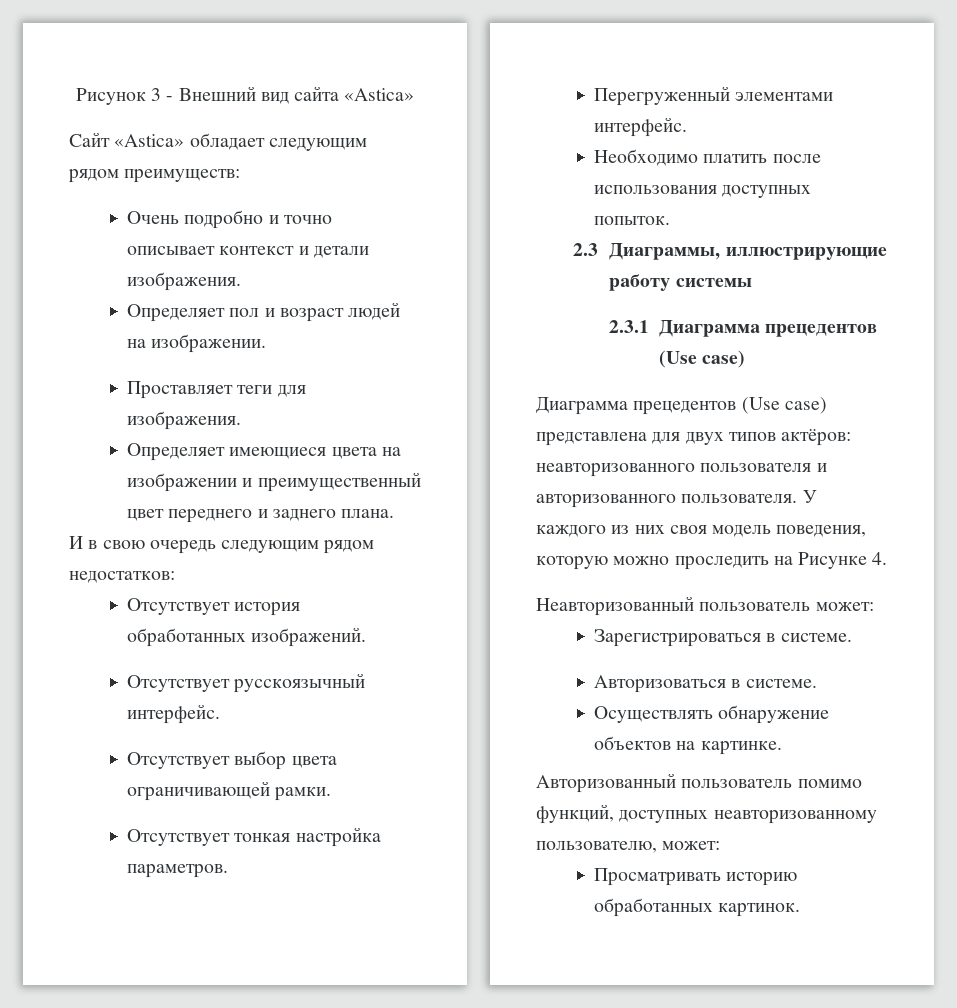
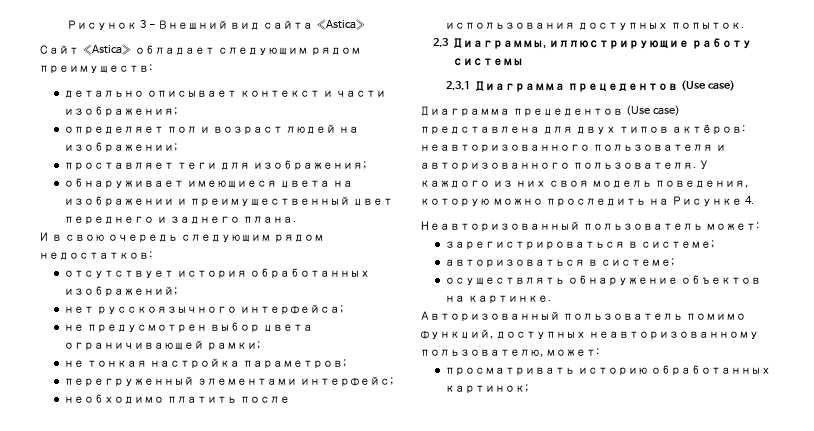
[127,210,332,229] [127,246,369,258] [127,272,242,291] [127,304,226,322] Очень подробно и точно описывает контекст и детали изображения. // Определяет -> [64,90,386,98] [64,106,178,117] [64,126,165,135] детально описывает контекст и части изображения; // определяет
[151,334,267,353] [127,381,306,399] [127,411,242,430] [127,443,226,461] изображении. // Проставляет теги для изображения. // Определяет -> [64,142,178,153] [64,160,366,171] [64,178,185,189] изображении; // проставляет теги для изображения; // обнаруживает
[127,598,231,615] Отсутствует -> [64,270,175,278] отсутствует
[251,627,367,647] [127,673,366,693] [127,704,221,724] [127,751,337,770] [127,781,332,801] [127,827,381,847] [127,864,229,878] [594,86,834,106] [594,117,688,137] [594,149,699,166] изображений. // Отсутствует русскоязычный интерфейс. // Отсутствует выбор цвета ограничивающей рамки. // Отсутствует тонкая настройка параметров. // Перегруженный элементами интерфейс. // Необходимо -> [64,286,178,297] [64,304,343,315] [64,322,313,333] [64,340,260,351] [64,358,346,369] [64,376,393,387] [64,394,165,404] изображений; // нет русскоязычного интерфейса; // не предусмотрен выбор цвета ограничивающей рамки; // не тонкая настройка параметров; // перегруженный элементами интерфейс; // необходимо
[594,629,852,647] [594,675,817,693] [594,706,714,723] Зарегистрироваться в системе. // Авторизоваться в системе. // Осуществлять -> [445,240,714,250] [445,258,674,268] [445,277,566,285] зарегистрироваться в системе; // авторизоваться в системе; // осуществлять
[594,868,722,886] Просматривать -> [445,367,576,376] просматривать
[718,903,801,917] картинок. -> [445,384,529,394] картинок;

